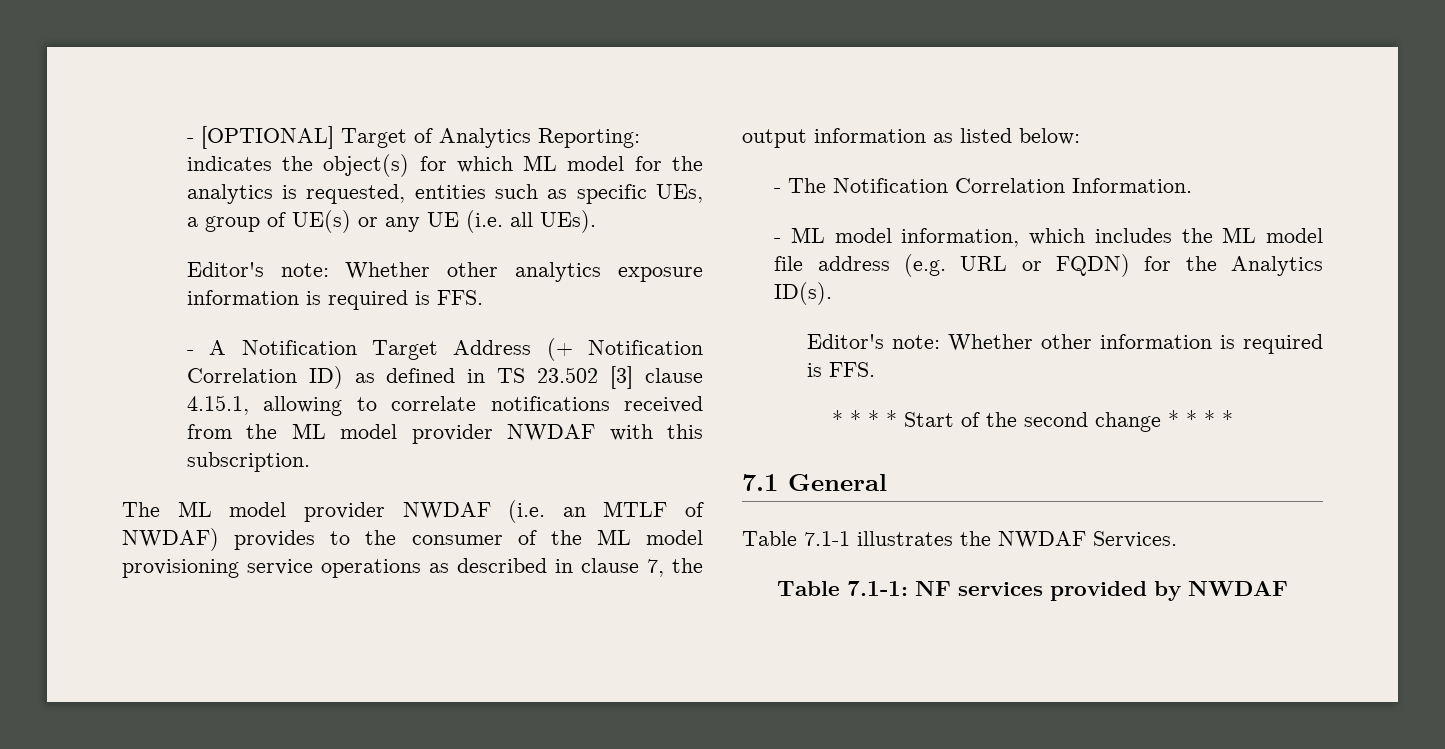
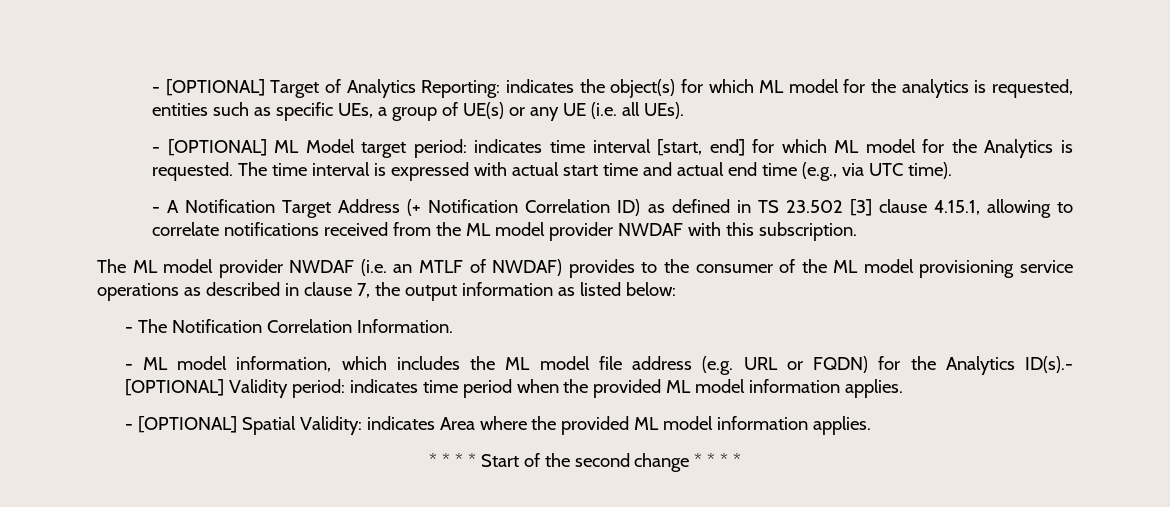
[186,262,703,282] [186,290,483,310] Editor's note: Whether other analytics exposure information is required is FFS. -> [152,139,1074,158] [152,162,952,181] - [OPTIONAL] ML Model target period: indicates time interval [start, end] for which ML model for the Analytics is requested. The time interval is expressed with actual start time and actual end time (e.g., via UTC time).
[774,282,833,305] [806,334,1323,354] [806,362,875,377] ID(s). // Editor's note: Whether other information is required is FFS. -> [1024,356,1073,373] [124,379,904,398] [124,416,872,435] ID(s).- [OPTIONAL] Validity period: indicates time period when the provided ML model information applies. // - [OPTIONAL] Spatial Validity: indicates Area where the provided ML model information applies.
[742,474,887,491] [742,531,1177,548] [777,581,1288,601] // 7.1 General // Table 7.1-1 illustrates the NWDAF Services. // Table 7.1-1: NF services provided by NWDAF -> (742, 460) none

